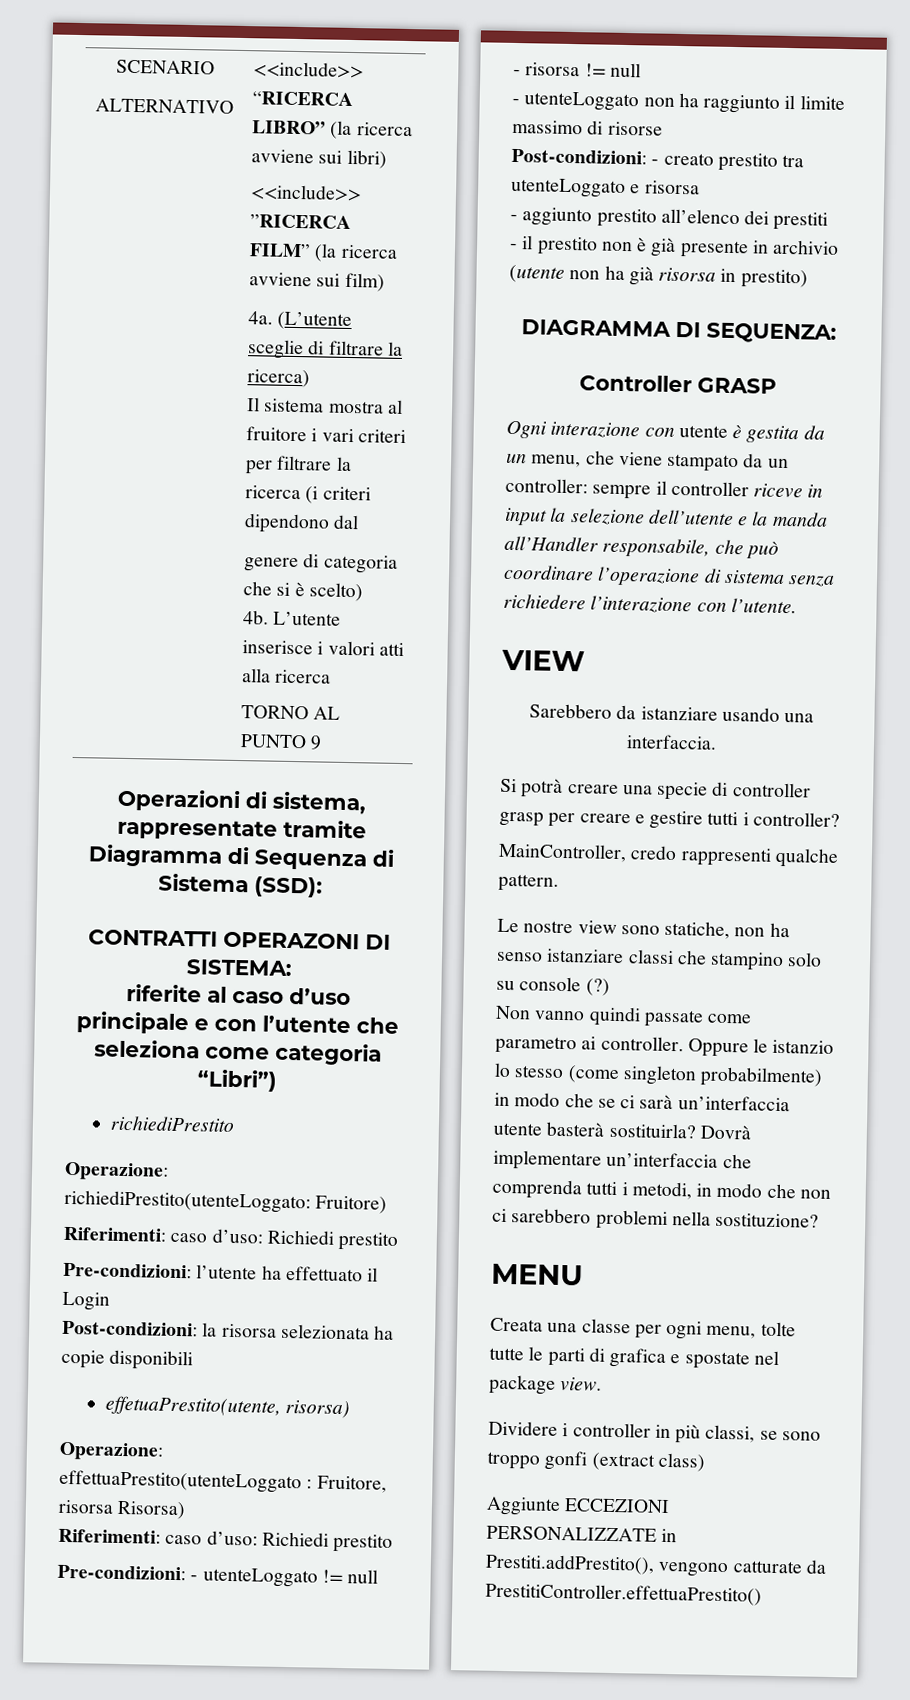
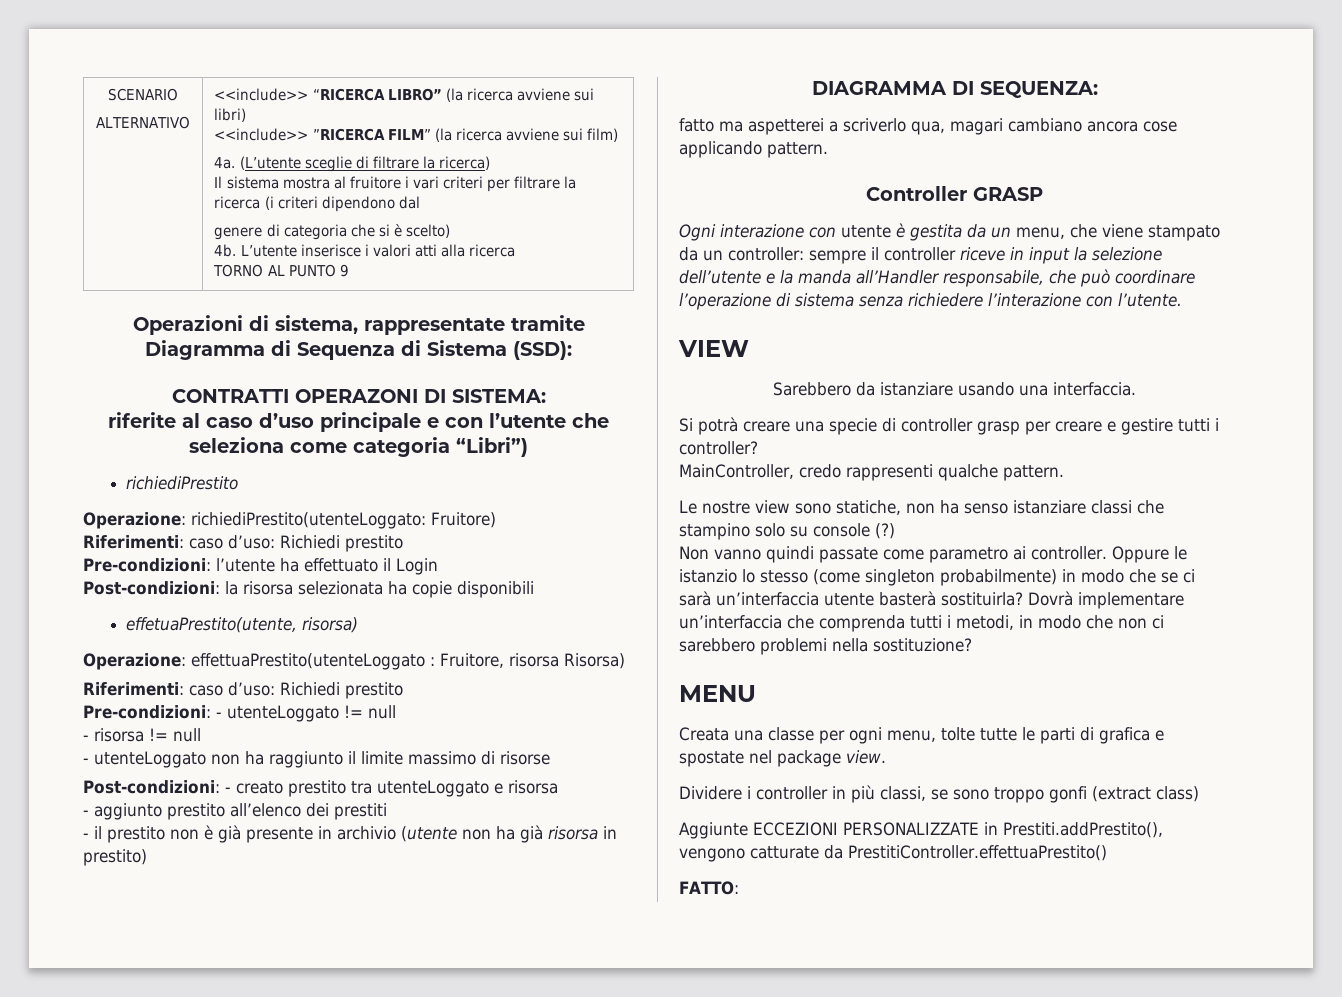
(837, 333) none -> [679,118,1177,135] [679,141,828,158] // fatto ma aspetterei a scriverlo qua, magari cambiano ancora cose applicando pattern.
(762, 1594) none -> [679,881,739,895] // FATTO:

